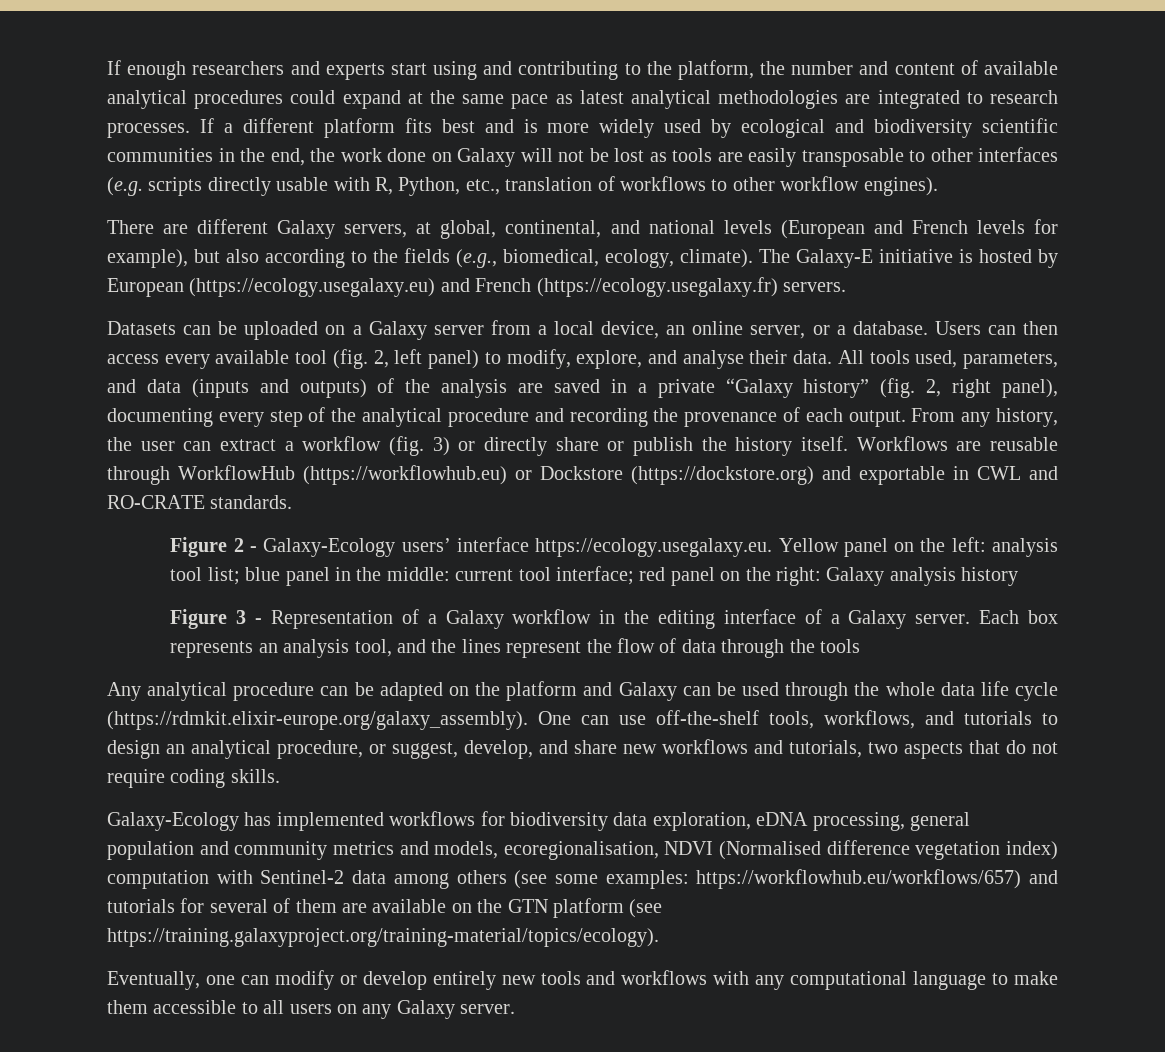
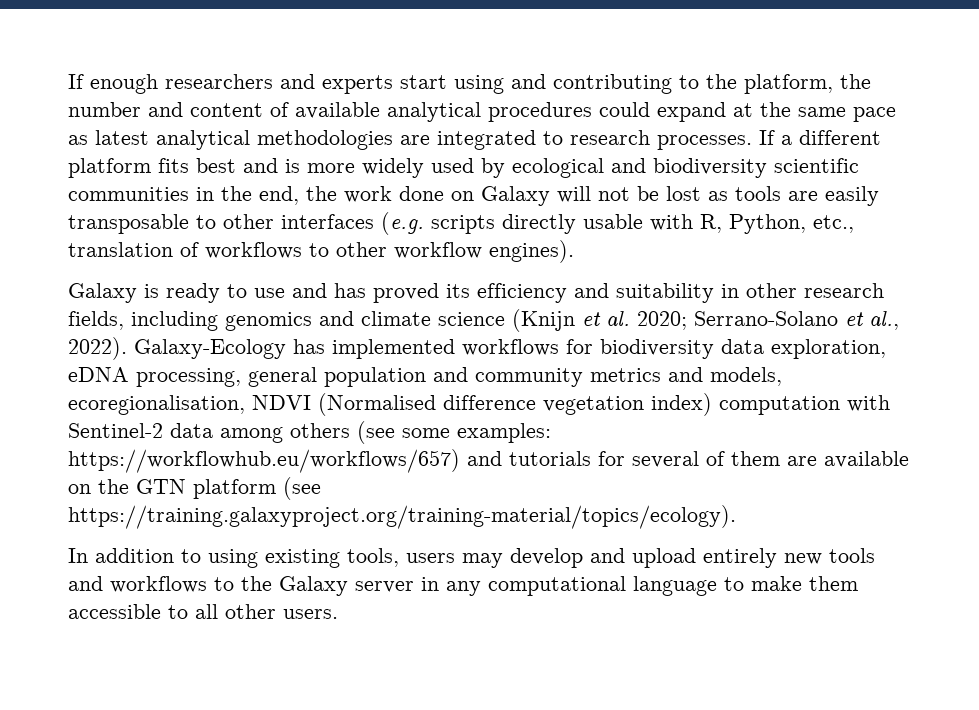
[107,219,1059,239] [107,248,1058,268] [107,277,846,297] [107,320,1059,340] [107,349,1058,369] [107,378,1059,398] [107,407,1058,427] [107,436,1058,456] [107,465,1058,485] [107,495,293,509] [170,537,1058,557] [170,566,1019,586] [170,609,1059,629] [170,638,861,658] [107,681,1058,701] [107,710,1058,730] [107,739,1058,759] [107,769,280,788] There are different Galaxy servers, at global, continental, and national levels (European and French levels for example), but also according to the fields (e.g., biomedical, ecology, climate). The Galaxy-E initiative is hosted by European (https://ecology.usegalaxy.eu) and French (https://ecology.usegalaxy.fr) servers. // Datasets can be uploaded on a Galaxy server from a local device, an online server, or a database. Users can then access every available tool (fig. 2, left panel) to modify, explore, and analyse their data. All tools used, parameters, and data (inputs and outputs) of the analysis are saved in a private “Galaxy history” (fig. 2, right panel), documenting every step of the analytical procedure and recording the provenance of each output. From any history, the user can extract a workflow (fig. 3) or directly share or publish the history itself. Workflows are reusable through WorkflowHub (https://workflowhub.eu) or Dockstore (https://dockstore.org) and exportable in CWL and RO-CRATE standards. // Figure 2 - Galaxy-Ecology users’ interface https://ecology.usegalaxy.eu. Yellow panel on the left: analysis tool list; blue panel in the middle: current tool interface; red panel on the right: Galaxy analysis history // Figure 3 - Representation of a Galaxy workflow in the editing interface of a Galaxy server. Each box represents an analysis tool, and the lines represent the flow of data through the tools // Any analytical procedure can be adapted on the platform and Galaxy can be used through the whole data life cycle (https://rdmkit.elixir-europe.org/galaxy_assembly). One can use off-the-shelf tools, workflows, and tutorials to design an analytical procedure, or suggest, develop, and share new workflows and tutorials, two aspects that do not require coding skills. // -> [68,283,884,303] [68,309,899,332] [68,337,127,360] Galaxy is ready to use and has proved its efficiency and suitability in other research fields, including genomics and climate science (Knijn et al. 2020; Serrano-Solano et al., 2022).
[107,970,427,990] Eventually, one can modify or develop -> [68,548,696,568] In addition to using existing tools, users may develop and upload
[713,971,750,985] with -> [214,576,439,596] to the Galaxy server in
[289,1000,516,1019] users on any Galaxy server. -> [225,604,338,619] other users.

